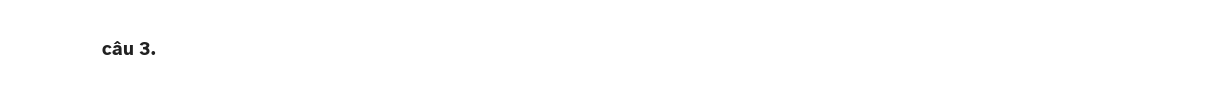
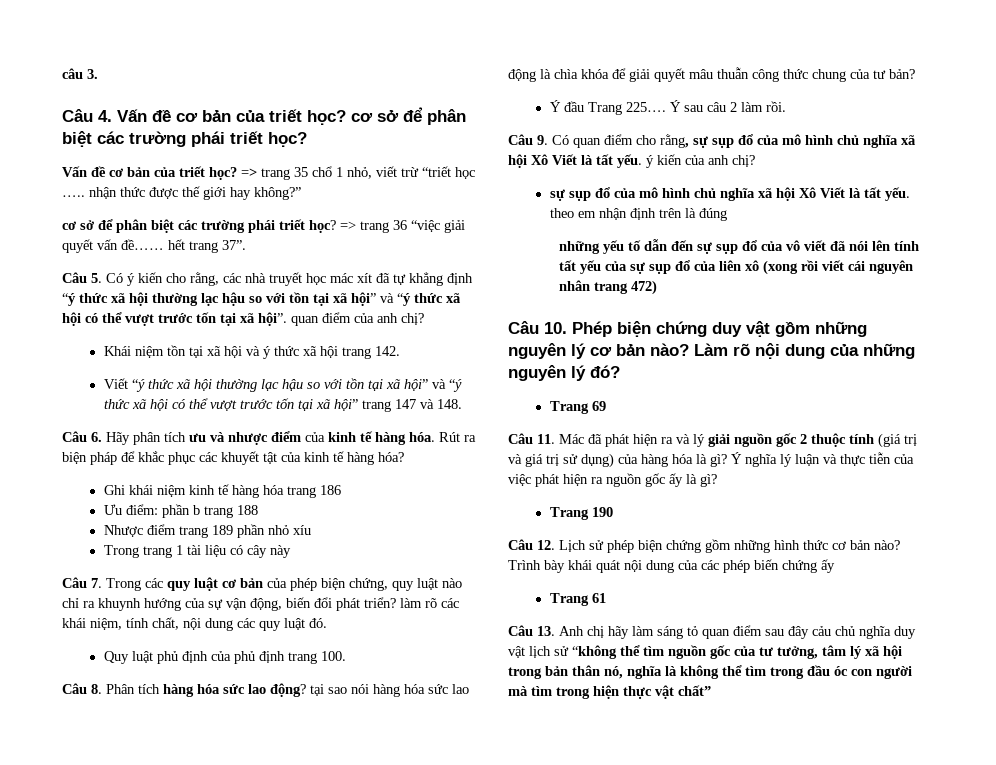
(157, 48) none -> [62,107,466,125] [62,131,307,147] [62,166,475,180] [62,186,301,200] [62,219,465,233] [62,239,246,253] [62,272,473,286] [62,292,461,306] [62,312,424,326] [103,345,400,359] [103,378,462,392] [103,398,462,412] [62,431,476,445] [62,451,404,465] [103,484,341,498] [103,504,258,518] [103,524,311,538] [103,545,291,558] [62,577,462,591] [62,597,459,611] [62,617,327,631] [103,651,346,664] [62,683,469,697] [508,67,915,82] [549,100,786,115] [508,134,916,148] [508,154,755,168] [549,187,910,201] [549,208,727,221] [559,239,920,254] [559,260,914,275] [559,280,658,295] [508,321,867,337] [508,343,915,359] [508,365,620,381] [549,401,606,414] [508,433,917,448] [508,452,914,468] [508,473,717,487] [549,507,613,520] [508,539,900,553] [508,559,835,573] [549,593,606,606] [508,625,916,639] [508,645,902,659] [508,665,912,679] [508,685,711,699] // Câu 4. Vấn đề cơ bản của triết học? cơ sở để phân biệt các trường phái triết học? // Vấn đề cơ bản của triết học? => trang 35 chổ 1 nhỏ, viết trừ “triết học ….. nhận thức được thế giới hay không?” // cơ sở để phân biệt các trường phái triết học? => trang 36 “việc giải quyết vấn đề…… hết trang 37”. // Câu 5. Có ý kiến cho rằng, các nhà truyết học mác xít đã tự khẳng định “ý thức xã hội thường lạc hậu so với tồn tại xã hội” và “ý thức xã hội có thể vượt trước tốn tại xã hội”. quan điểm của anh chị? // Khái niệm tồn tại xã hội và ý thức xã hội trang 142. // Viết “ý thức xã hội thường lạc hậu so với tồn tại xã hội” và “ý thức xã hội có thể vượt trước tốn tại xã hội” trang 147 và 148. // Câu 6. Hãy phân tích ưu và nhược điểm của kinh tế hàng hóa. Rút ra biện pháp để khắc phục các khuyết tật của kinh tế hàng hóa? // Ghi khái niệm kinh tế hàng hóa trang 186 // Ưu điểm: phần b trang 188 // Nhược điểm trang 189 phần nhỏ xíu // Trong trang 1 tài liệu có cây này // Câu 7. Trong các quy luật cơ bản của phép biện chứng, quy luật nào chỉ ra khuynh hướng của sự vận động, biến đổi phát triển? làm rõ các khái niệm, tính chất, nội dung các quy luật đó. // Quy luật phủ định của phủ định trang 100. // Câu 8. Phân tích hàng hóa sức lao động? tại sao nói hàng hóa sức lao động là chìa khóa để giải quyết mâu thuẫn công thức chung của tư bản? // Ý đầu Trang 225…. Ý sau câu 2 làm rồi. // Câu 9. Có quan điểm cho rằng, sự sụp đổ của mô hình chủ nghĩa xã hội Xô Viết là tất yếu. ý kiến của anh chị? // sự sụp đổ của mô hình chủ nghĩa xã hội Xô Viết là tất yếu. theo em nhận định trên là đúng // những yếu tố dẫn đến sự sụp đổ của vô viết đã nói lên tính tất yếu của sự sụp đổ của liên xô (xong rồi viết cái nguyên nhân trang 472) // Câu 10. Phép biện chứng duy vật gồm những nguyên lý cơ bản nào? Làm rõ nội dung của những nguyên lý đó? // Trang 69 // Câu 11. Mác đã phát hiện ra và lý giải nguồn gốc 2 thuộc tính (giá trị và giá trị sử dụng) của hàng hóa là gì? Ý nghĩa lý luận và thực tiễn của việc phát hiện ra nguồn gốc ấy là gì? // Trang 190 // Câu 12. Lịch sử phép biện chứng gồm những hình thức cơ bản nào? Trình bày khái quát nội dung của các phép biến chứng ấy // Trang 61 // Câu 13. Anh chị hãy làm sáng tỏ quan điểm sau đây cảu chủ nghĩa duy vật lịch sử “không thể tìm nguồn gốc của tư tưởng, tâm lý xã hội trong bản thân nó, nghĩa là không thể tìm trong đầu óc con người mà tìm trong hiện thực vật chất”

